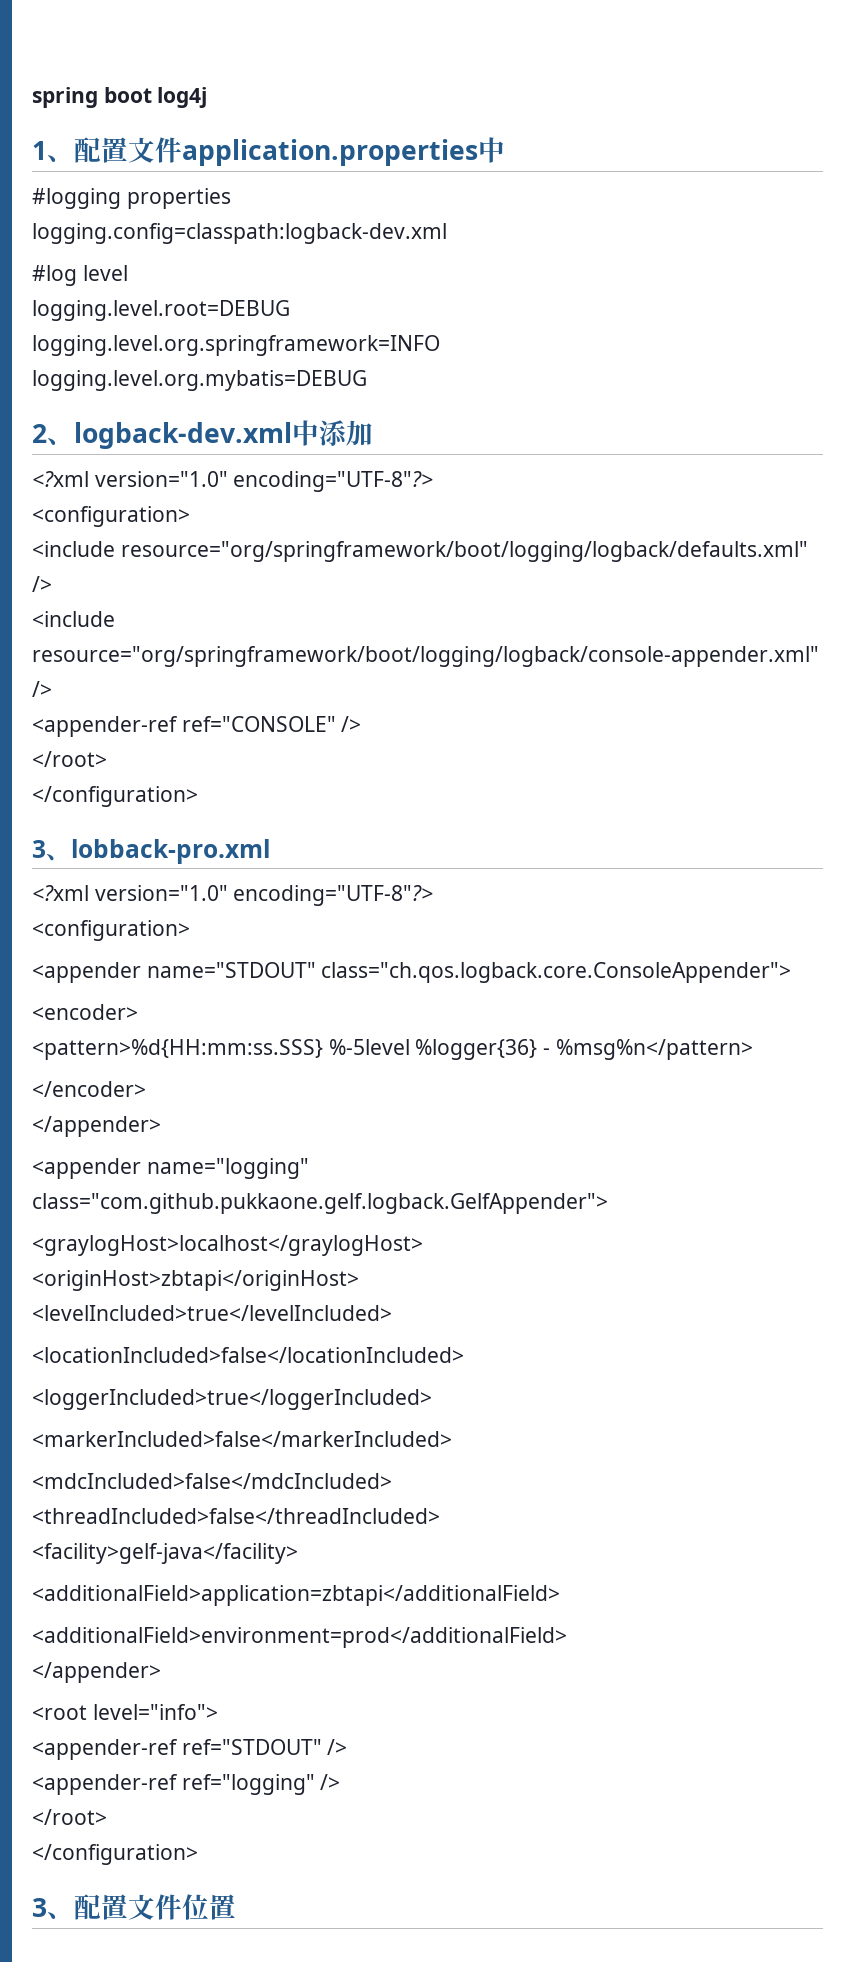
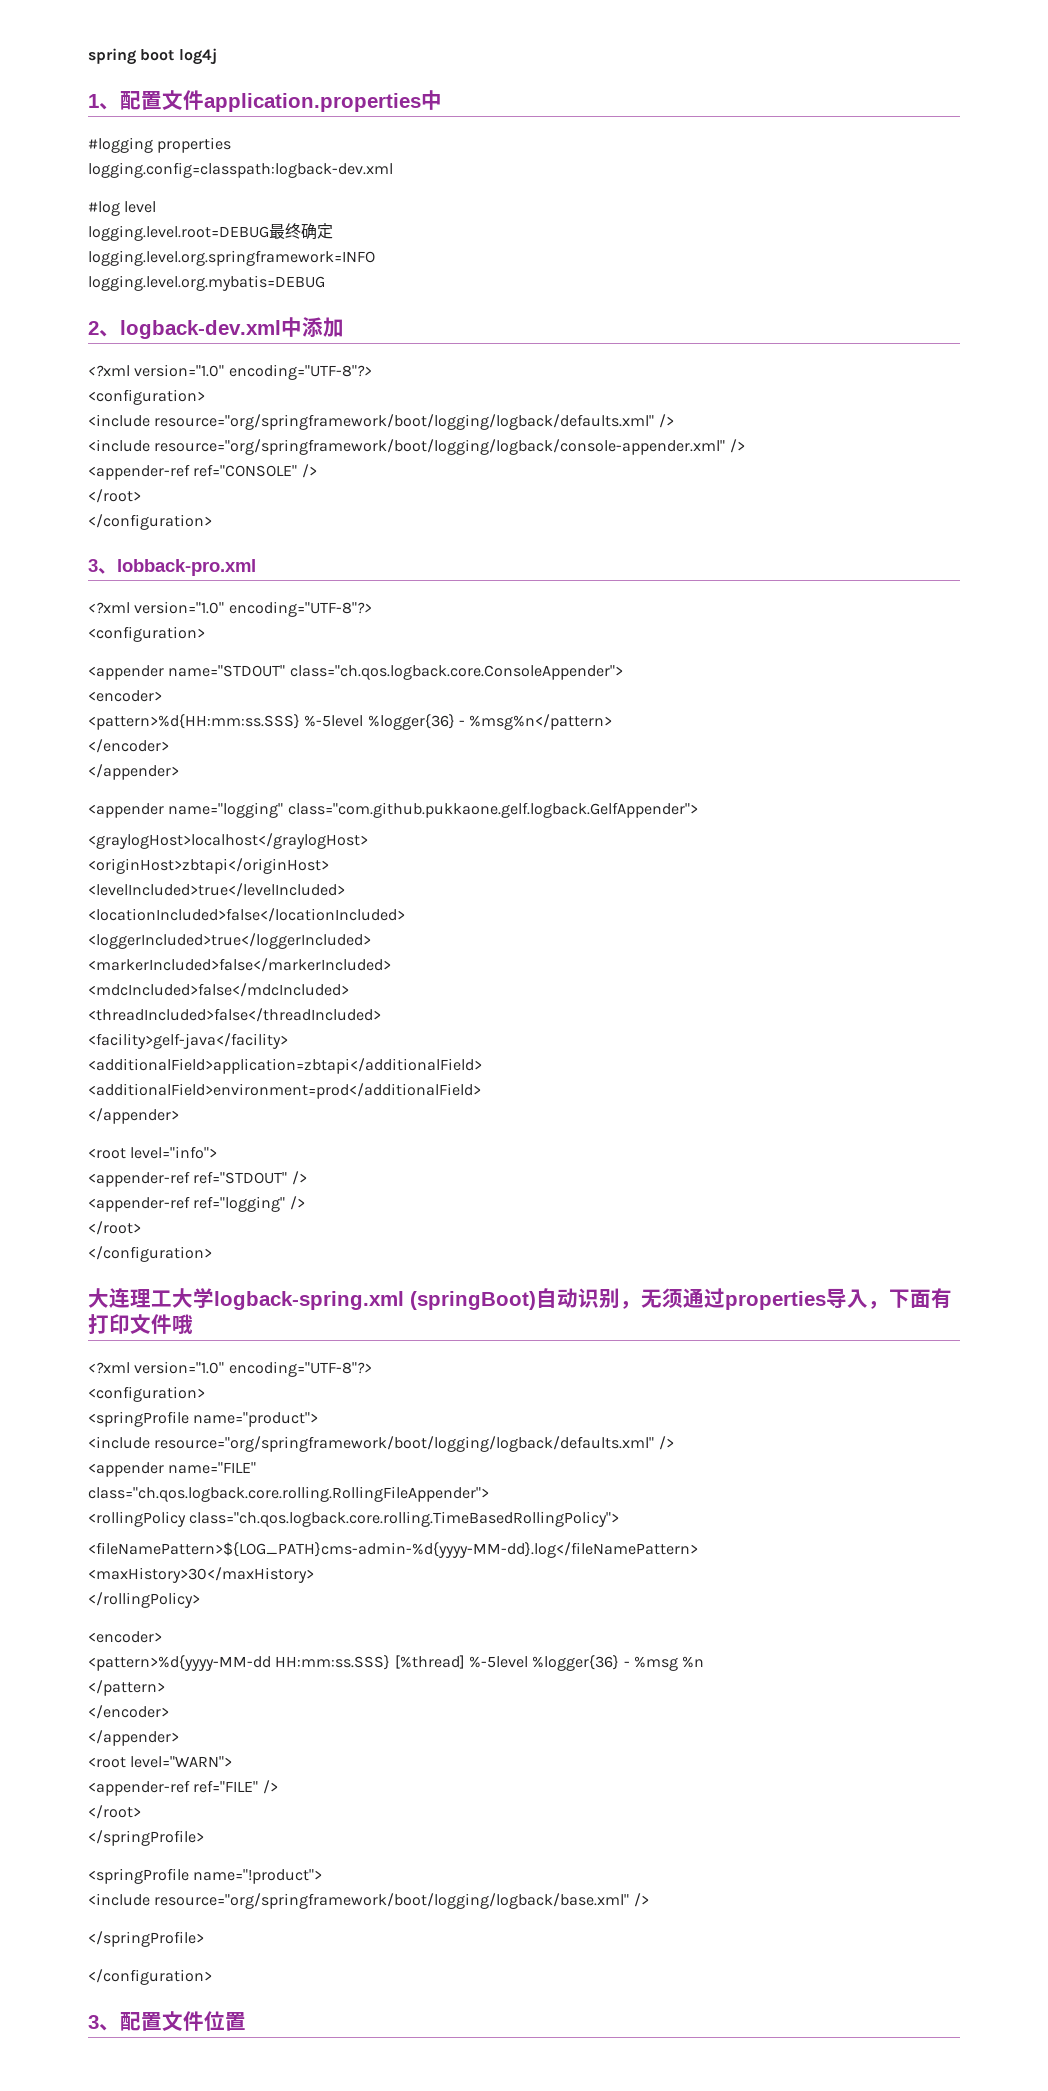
(290, 310) none -> [269,223,333,240] 最终确定
(198, 1854) none -> [88,1288,952,1310] [88,1314,193,1334] [88,1361,372,1377] [88,1386,205,1402] [88,1411,319,1427] [88,1436,674,1452] [88,1462,257,1477] [88,1486,489,1502] [88,1511,620,1527] [88,1542,698,1558] [88,1567,314,1583] [88,1592,200,1608] [88,1631,162,1643] [88,1655,705,1671] [88,1680,165,1696] [88,1705,169,1719] [88,1730,179,1746] [88,1756,233,1768] [88,1780,278,1796] [88,1805,141,1819] [88,1830,204,1846] [88,1868,323,1884] [88,1893,649,1909] [88,1931,204,1947] [88,1969,212,1985] // 大连理工大学logback-spring.xml (springBoot)自动识别，无须通过properties导入，下面有打印文件哦 // <?xml version="1.0" encoding="UTF-8"?> // <configuration> // <springProfile name="product"> // <include resource="org/springframework/boot/logging/logback/defaults.xml" /> // <appender name="FILE" // class="ch.qos.logback.core.rolling.RollingFileAppender"> // <rollingPolicy class="ch.qos.logback.core.rolling.TimeBasedRollingPolicy"> // <fileNamePattern>${LOG_PATH}cms-admin-%d{yyyy-MM-dd}.log</fileNamePattern> // <maxHistory>30</maxHistory> // </rollingPolicy> // <encoder> // <pattern>%d{yyyy-MM-dd HH:mm:ss.SSS} [%thread] %-5level %logger{36} - %msg %n // </pattern> // </encoder> // </appender> // <root level="WARN"> // <appender-ref ref="FILE" /> // </root> // </springProfile> // <springProfile name="!product"> // <include resource="org/springframework/boot/logging/logback/base.xml" /> // </springProfile> // </configuration>

